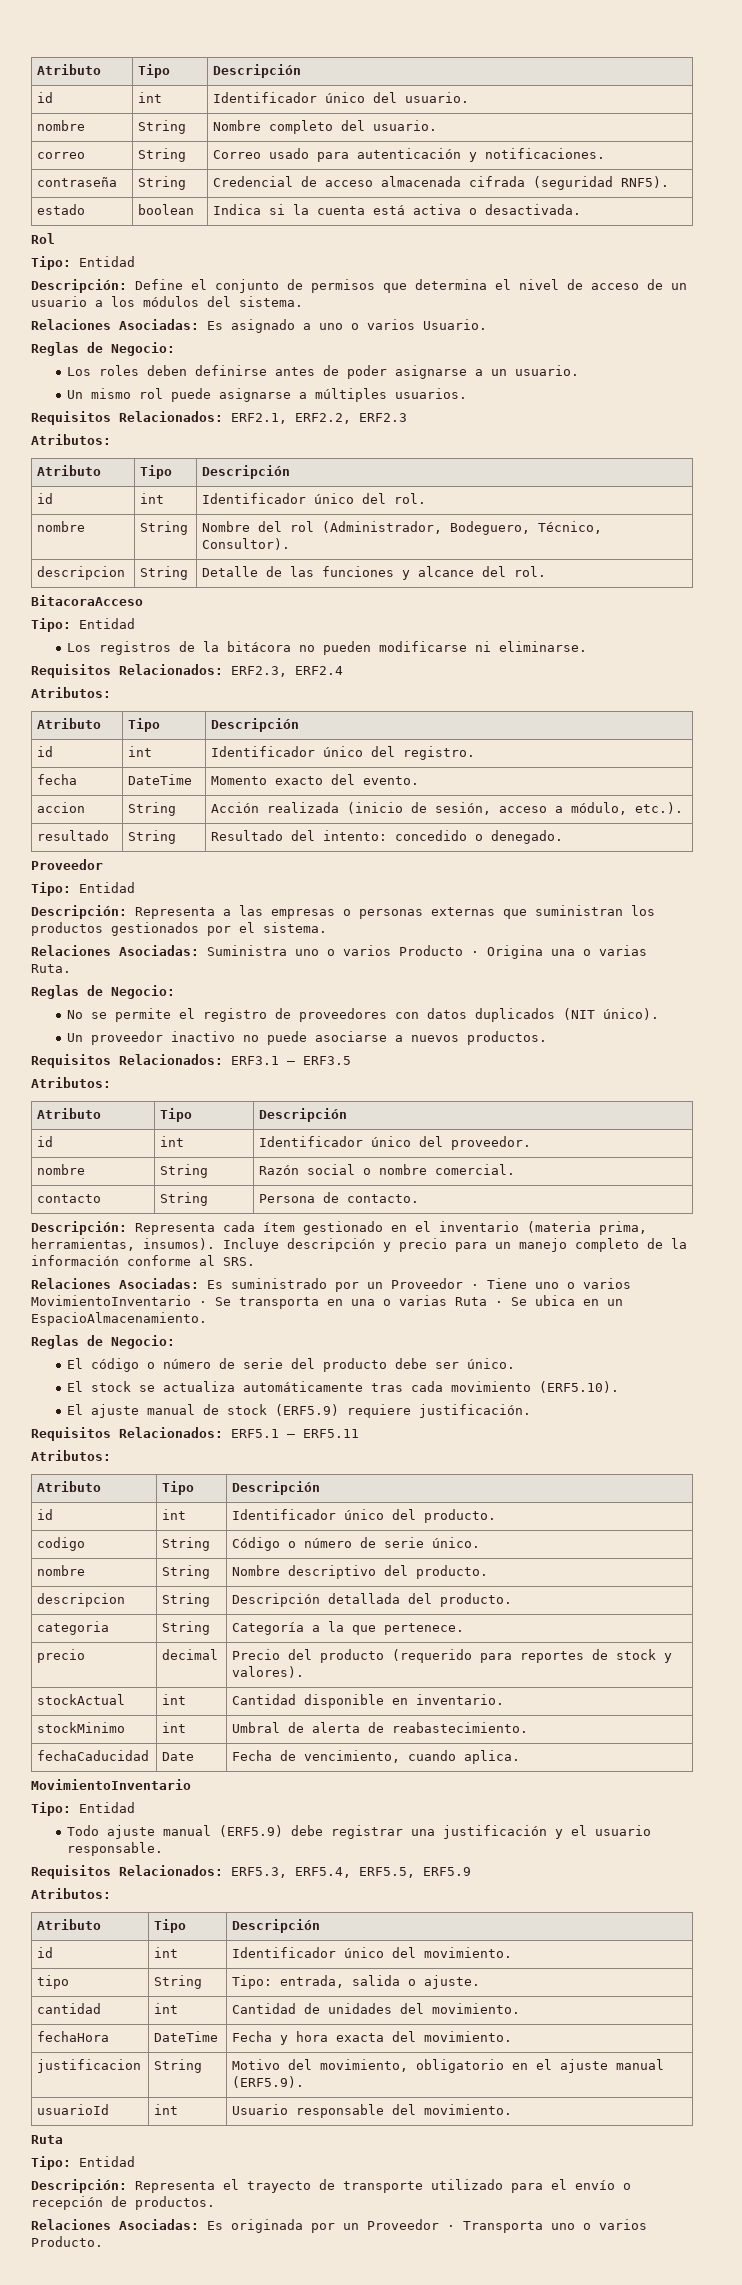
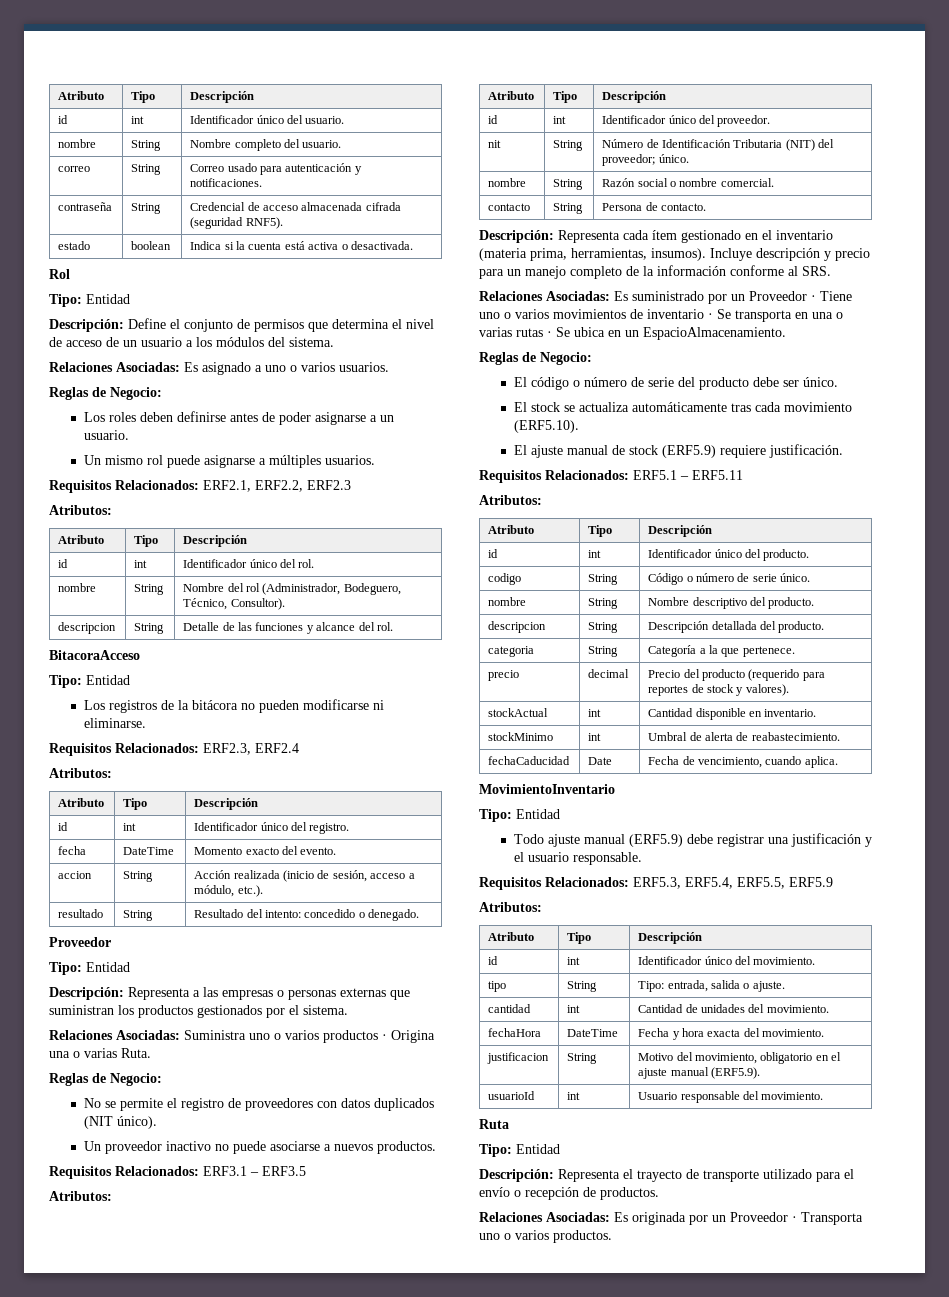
[423,319,487,330] Usuario. -> [339,362,389,372] usuarios.
[399,945,463,956] Producto -> [323,1030,378,1043] productos
(532, 1143) none -> [488,140,502,148] [553,140,584,151] [602,139,835,151] [602,154,689,166] // nit | String | Número de Identificación Tributaria (NIT) del proveedor; único.
[31,1295,191,1306] MovimientoInventario -> [553,309,704,319] movimientos de inventario
[455,1297,487,1306] Ruta -> [516,328,543,337] rutas
[31,2236,103,2247] Producto. -> [553,1230,612,1243] productos.

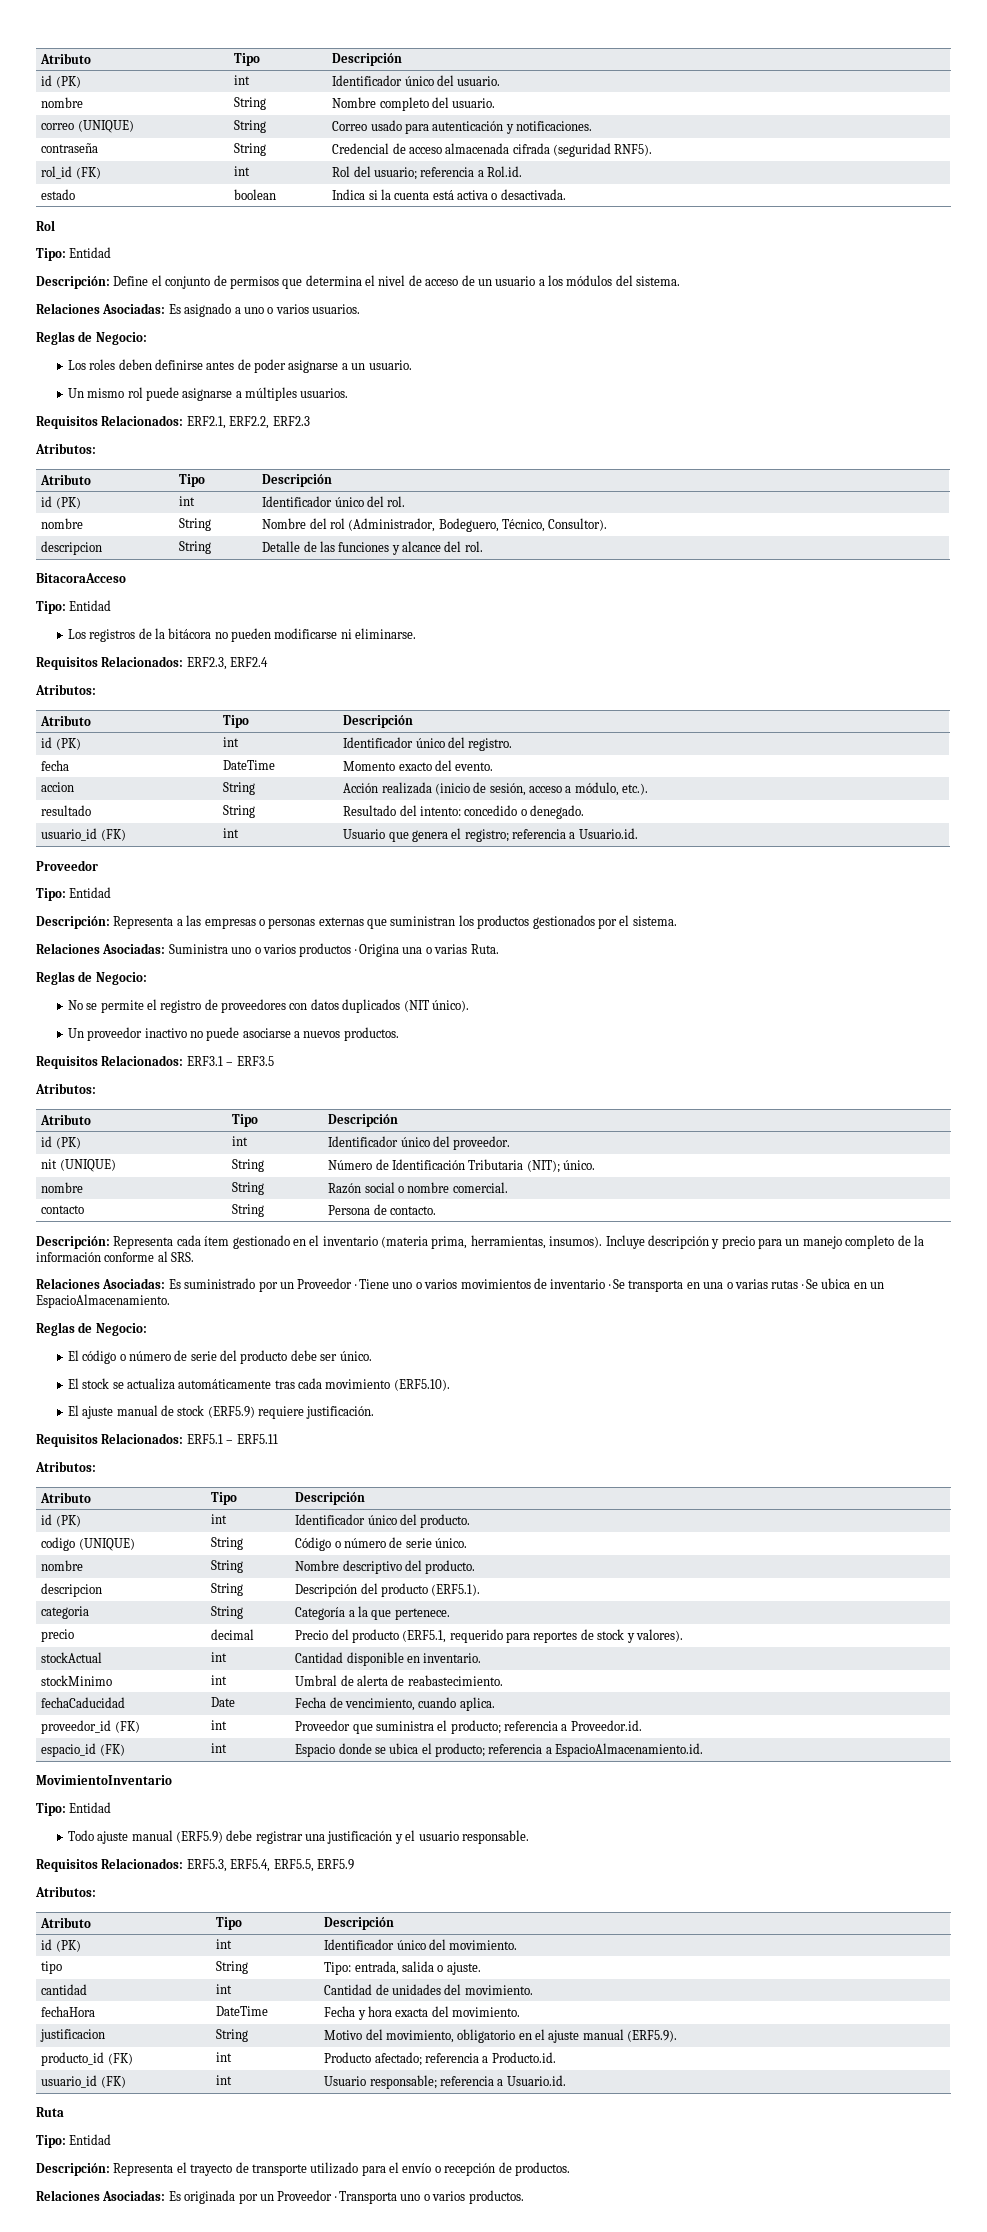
[58,91,105,100] [131,91,156,103] [190,91,255,103] [58,115,69,124] Atributo | Tipo | Descripción // id -> [40,53,92,64] [234,53,261,66] [332,53,403,66] [41,75,81,88] Atributo | Tipo | Descripción // id (PK)
(91, 169) none -> [77,120,134,133] (UNIQUE)
(283, 223) none -> [41,166,101,179] [234,166,251,176] [332,166,523,180] // rol_id (FK) | int | Rol del usuario; referencia a Rol.id.
(69, 563) none -> [55,497,81,509] (PK)
(69, 826) none -> [55,738,81,750] (PK)
(420, 915) none -> [41,828,126,841] [223,828,240,838] [343,828,638,842] // usuario_id (FK) | int | Usuario que genera el registro; referencia a Usuario.id.
(499, 119) none -> [55,1137,81,1149] (PK)
(502, 144) none -> [59,1159,116,1172] (UNIQUE)
[785,139,835,151] [602,154,656,166] (NIT) del proveedor; -> [526,1160,560,1173] (NIT);
(499, 553) none -> [55,1515,81,1527] (PK)
(522, 579) none -> [78,1538,135,1551] (UNIQUE)
[711,621,825,633] detallada del producto. -> [360,1583,481,1597] del producto (ERF5.1).
[748,669,800,681] (requerido -> [402,1629,503,1643] (ERF5.1, requerido
(838, 762) none -> [41,1720,140,1734] [211,1720,228,1730] [295,1720,642,1734] [41,1743,125,1757] [211,1743,228,1753] [295,1743,704,1757] // proveedor_id (FK) | int | Proveedor que suministra el producto; referencia a Proveedor.id. // espacio_id (FK) | int | Espacio donde se ubica el producto; referencia a EspacioAlmacenamiento.id.
(499, 960) none -> [55,1940,81,1952] (PK)
[488,1091,536,1100] [567,1092,581,1100] [638,1091,824,1103] usuarioId | int | Usuario responsable del movimiento. -> [41,2052,133,2066] [216,2052,233,2062] [324,2052,556,2066] [41,2075,126,2088] [216,2075,233,2085] [324,2075,566,2089] producto_id (FK) | int | Producto afectado; referencia a Producto.id. // usuario_id (FK) | int | Usuario responsable; referencia a Usuario.id.

